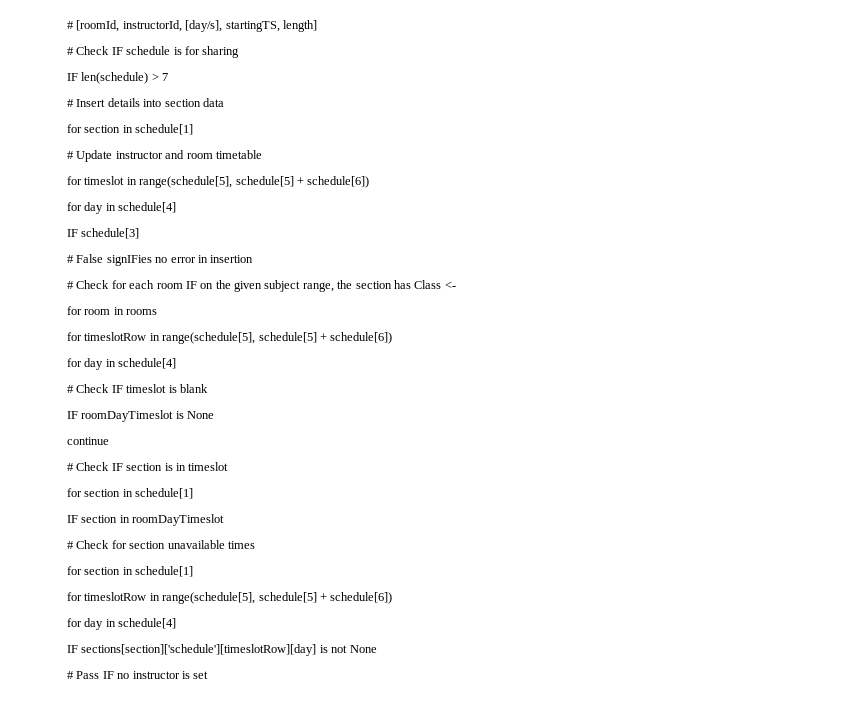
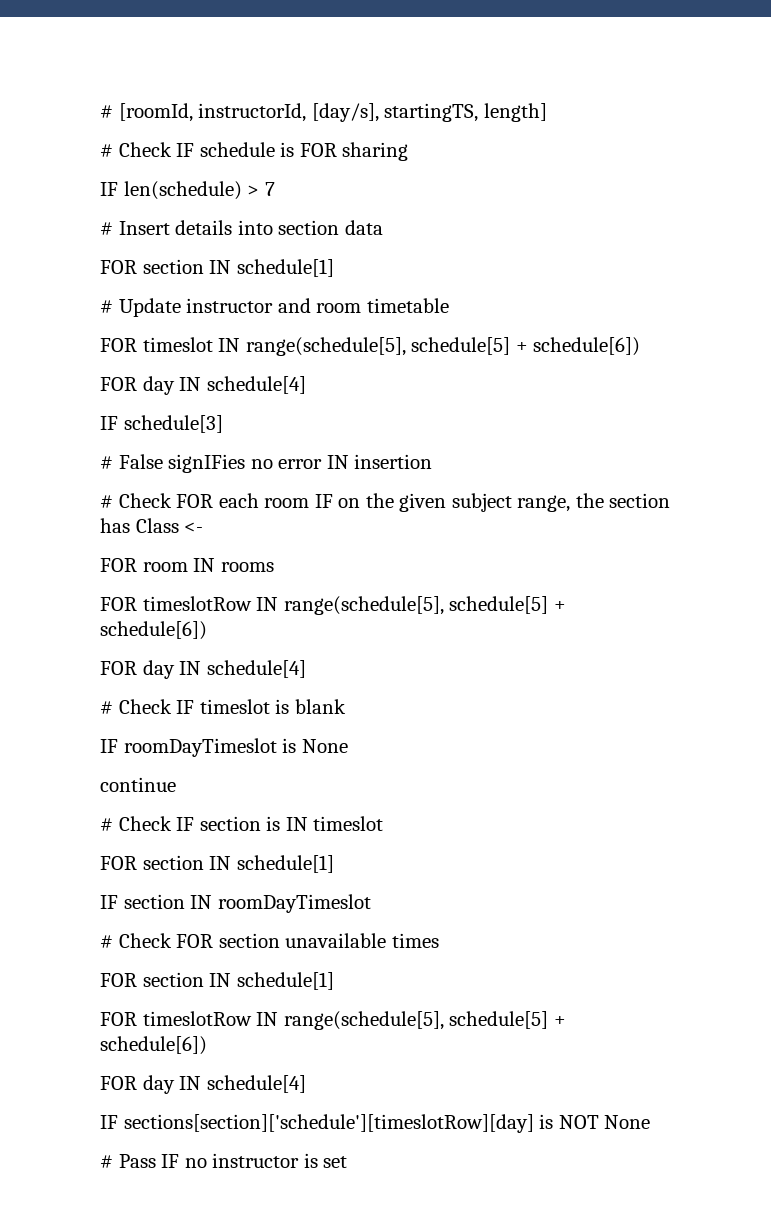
[184,46,200,55] for -> [299,143,337,157] FOR
[67,124,133,133] for section in -> [100,259,232,274] FOR section IN
[67,176,370,188] [67,202,116,214] for timeslot in range(schedule[5], schedule[5] + schedule[6]) // for day in -> [100,337,641,356] [100,376,202,395] FOR timeslot IN range(schedule[5], schedule[5] + schedule[6]) // FOR day IN
[197,255,208,263] in -> [326,455,349,469] IN
[111,280,127,289] for -> [176,494,214,508] FOR
[67,306,158,315] [67,332,393,344] [67,358,116,370] for room in rooms // for timeslotRow in range(schedule[5], schedule[5] + schedule[6]) // for day in -> [100,558,274,572] [100,596,566,615] [100,621,207,640] [100,660,202,679] FOR room IN rooms // FOR timeslotRow IN range(schedule[5], schedule[5] + schedule[6]) // FOR day IN
[175,463,186,471] in -> [285,817,308,831] IN
[67,488,133,497] for section in -> [100,855,232,870] FOR section IN
[119,515,130,523] in -> [190,895,213,909] IN
[111,540,127,549] for -> [176,934,214,948] FOR
[67,566,194,577] [67,592,393,604] [67,618,116,630] for section in schedule[1] // for timeslotRow in range(schedule[5], schedule[5] + schedule[6]) // for day in -> [100,972,334,990] [100,1011,566,1030] [100,1036,207,1055] [100,1075,202,1094] FOR section IN schedule[1] // FOR timeslotRow IN range(schedule[5], schedule[5] + schedule[6]) // FOR day IN
[331,645,348,653] not -> [558,1115,599,1129] NOT

